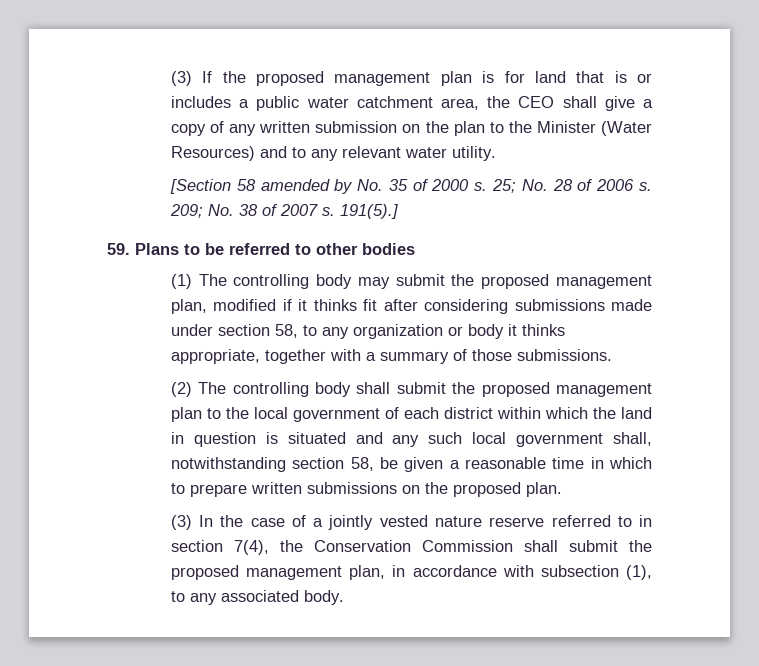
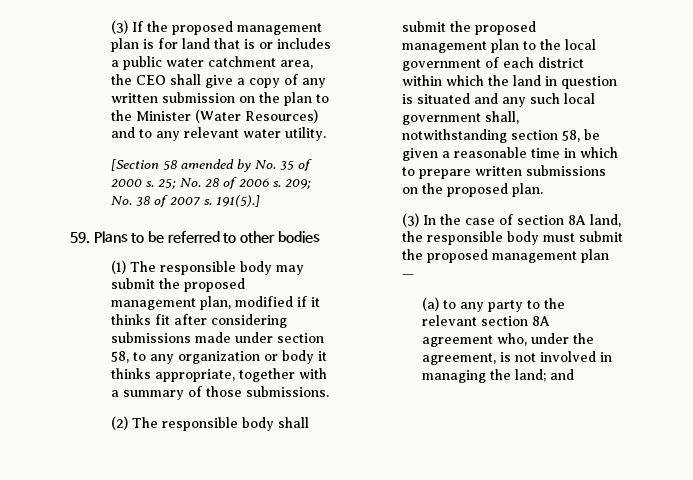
[233,274,310,289] controlling -> [159,261,236,275] responsible
[232,382,309,397] controlling -> [161,417,238,431] responsible
[313,515,652,530] [170,540,652,555] [170,565,653,580] [170,590,344,605] a jointly vested nature reserve referred to in section 7(4), the Conservation Commission shall submit the proposed management plan, in accordance with subsection (1), to any associated body. -> [516,214,621,227] [401,231,623,245] [401,249,609,263] [401,274,414,278] [422,297,566,312] [422,315,551,326] [422,333,595,347] [422,351,613,365] [422,369,575,383] section 8A land, the responsible body must submit the proposed management plan — // (a) to any party to the relevant section 8A agreement who, under the agreement, is not involved in managing the land; and

